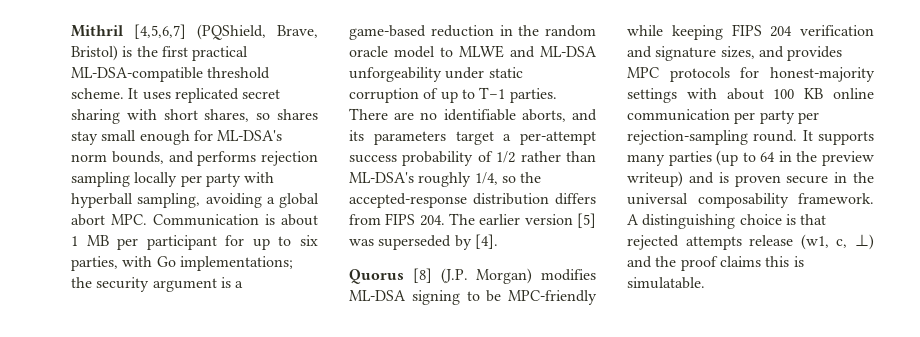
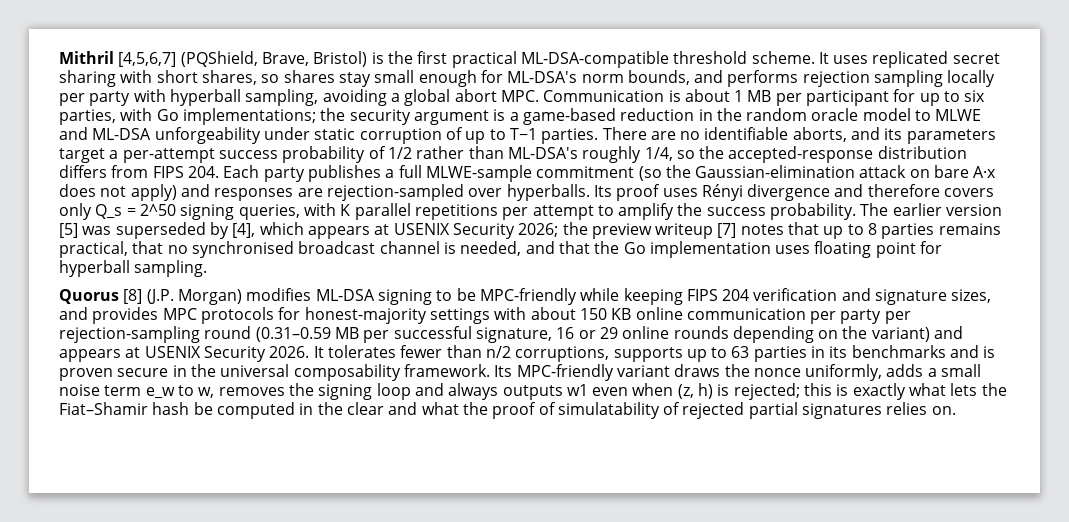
(445, 220) none -> [223,165,997,182] [59,184,995,201] [59,203,857,220] Each party publishes a full MLWE-sample commitment (so the Gaussian-elimination attack on bare A·x does not apply) and responses are rejection-sampled over hyperballs. Its proof uses Rényi divergence and therefore covers only Q_s = 2^50 signing queries, with K parallel repetitions per attempt to amplify the success probability.
[474,234,498,249] [4]. -> [232,222,1001,239] [59,241,943,258] [59,260,208,277] [4], which appears at USENIX Security 2026; the preview writeup [7] notes that up to 8 parties remains practical, that no synchronised broadcast channel is needed, and that the Go implementation uses floating point for hyperball sampling.
[773,89,795,99] 100 -> [579,308,607,320] 150
[753,130,874,145] [627,150,874,166] [627,171,683,187] round. It supports many parties (up to 64 in the preview writeup) -> [204,326,964,343] [59,345,946,362] round (0.31–0.59 MB per successful signature, 16 or 29 online rounds depending on the variant) and appears at USENIX Security 2026. It tolerates fewer than n/2 corruptions, supports up to 63 parties in its benchmarks
[627,214,827,229] [627,234,874,250] [627,256,804,271] [627,277,705,289] A distinguishing choice is that rejected attempts release (w1, c, ⊥) and the proof claims this is simulatable. -> [494,364,982,381] [59,383,1007,400] [59,402,956,419] Its MPC-friendly variant draws the nonce uniformly, adds a small noise term e_w to w, removes the signing loop and always outputs w1 even when (z, h) is rejected; this is exactly what lets the Fiat–Shamir hash be computed in the clear and what the proof of simulatability of rejected partial signatures relies on.

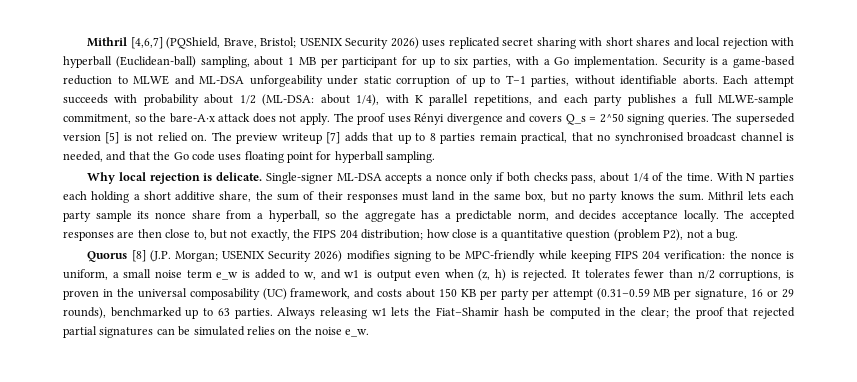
[59,51,177,67] Mithril [4,5,6,7] -> [87,37,163,49] Mithril [4,6,7]
[313,51,829,68] Bristol) is the first practical ML-DSA-compatible threshold scheme. It -> [260,37,419,49] Bristol; USENIX Security 2026)
[201,70,996,87] [59,89,681,106] shares, so shares stay small enough for ML-DSA's norm bounds, and performs rejection sampling locally per party with hyperball sampling, avoiding a global abort MPC. Communication is -> [636,37,794,49] [63,56,250,68] shares and local rejection with hyperball (Euclidean-ball) sampling,
[156,108,911,125] Go implementations; the security argument is a game-based reduction in the random oracle model -> [543,56,795,68] [63,75,112,85] a Go implementation. Security is a game-based reduction
[541,127,996,144] [59,146,967,163] [59,165,260,178] parties. There are no identifiable aborts, and its parameters target a per-attempt success probability of 1/2 rather than ML-DSA's roughly 1/4, so the accepted-response distribution differs from FIPS 204. Each -> [531,75,794,87] [63,94,588,106] parties, without identifiable aborts. Each attempt succeeds with probability about 1/2 (ML-DSA: about 1/4), with K parallel repetitions, and each
[536,165,997,181] [59,184,612,201] commitment (so the Gaussian-elimination attack on bare A·x does not apply) and responses are rejection-sampled over hyperballs. Its -> [63,113,354,125] commitment, so the bare-A·x attack does not apply. The
[867,184,995,197] [59,203,92,220] therefore covers only -> [529,115,562,122] covers
[238,203,1003,220] [59,222,588,239] queries, with K parallel repetitions per attempt to amplify the success probability. The earlier version [5] was superseded by [4], which appears at USENIX Security 2026; the -> [667,113,795,125] [63,132,232,144] queries. The superseded version [5] is not relied on. The
[740,224,784,235] notes -> [344,132,368,142] adds
[938,223,1001,235] remains -> [479,133,517,141] remain
[649,241,771,258] implementation -> [191,151,215,161] code
[59,288,375,305] Quorus [8] (J.P. Morgan) modifies ML-DSA -> [87,172,794,184] [63,191,794,203] [63,210,795,222] [63,229,739,241] [87,250,390,262] Why local rejection is delicate. Single-signer ML-DSA accepts a nonce only if both checks pass, about 1/4 of the time. With N parties each holding a short additive share, the sum of their responses must land in the same box, but no party knows the sum. Mithril lets each party sample its nonce share from a hyperball, so the aggregate has a predictable norm, and decides acceptance locally. The accepted responses are then close to, but not exactly, the FIPS 204 distribution; how close is a quantitative question (problem P2), not a bug. // Quorus [8] (J.P. Morgan; USENIX Security 2026) modifies
[753,288,992,305] [59,307,911,324] [59,326,964,343] [59,346,310,362] verification and signature sizes, and provides MPC protocols for honest-majority settings with about 150 KB online communication per party per rejection-sampling round (0.31–0.59 MB per successful signature, 16 or 29 online rounds depending on the variant) and appears at USENIX Security 2026. -> [664,250,794,259] [63,269,568,281] verification: the nonce is uniform, a small noise term e_w is added to w, and w1 is output even when (z, h) is rejected.
[613,345,980,362] supports up to 63 parties in its benchmarks and -> (782, 275) none
[117,368,169,377] secure -> (99, 295) none
[403,364,982,381] [59,383,947,400] framework. Its MPC-friendly variant draws the nonce uniformly, adds a small noise term e_w to w, removes the signing loop and always outputs w1 even when (z, h) is rejected; this is exactly what -> [262,288,794,300] [63,307,387,319] (UC) framework, and costs about 150 KB per party per attempt (0.31–0.59 MB per signature, 16 or 29 rounds), benchmarked up to 63 parties. Always releasing w1
[346,402,956,419] clear and what the proof of simulatability of rejected partial signatures relies on. -> [641,307,795,319] [63,326,370,338] clear; the proof that rejected partial signatures can be simulated relies on the noise e_w.

